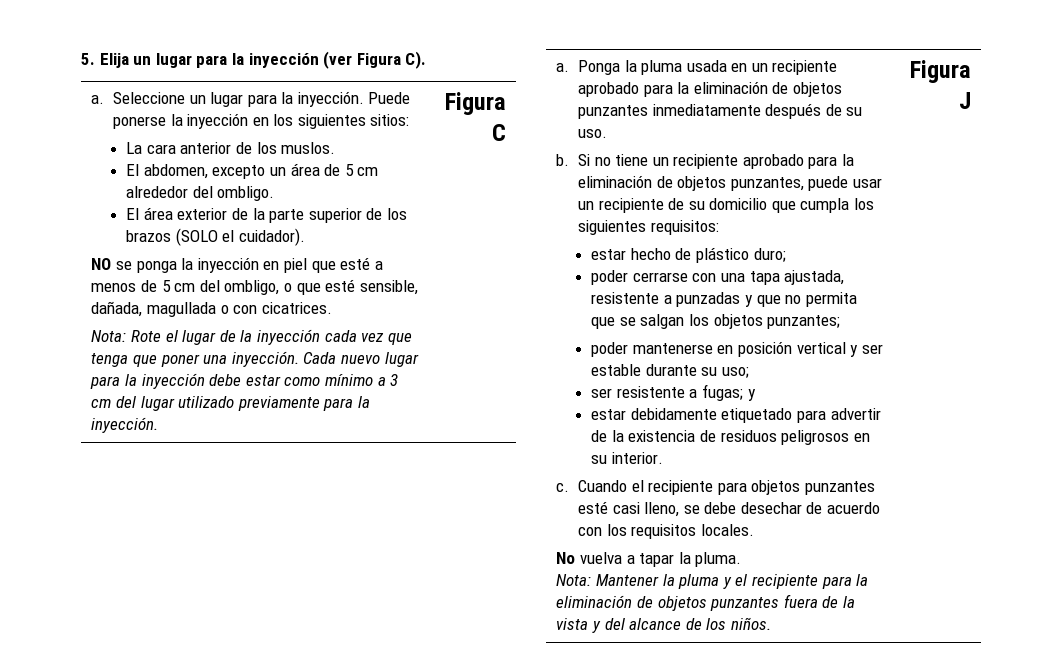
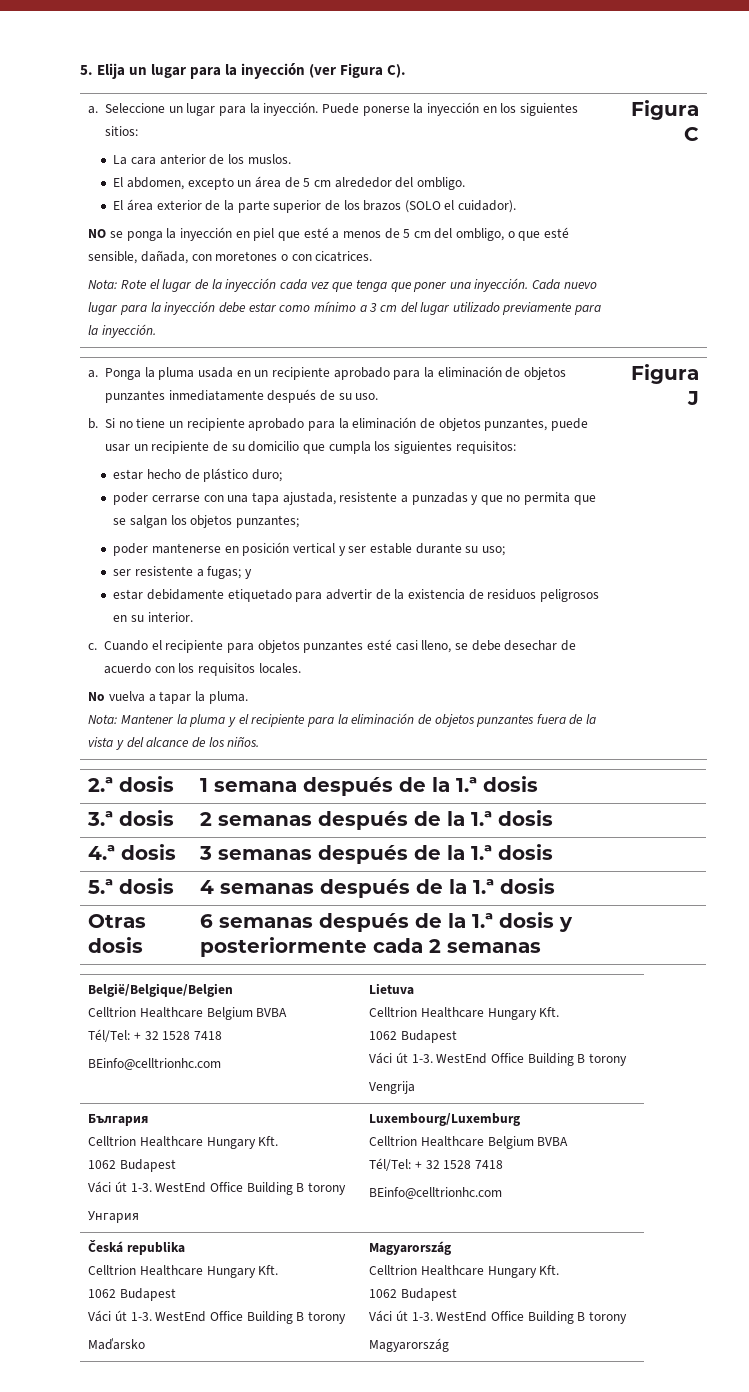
[147,302,217,317] magullada -> [191,251,278,261] con moretones
(971, 100) none -> [88,776,175,792] [200,776,539,796] [87,810,175,826] [200,810,554,830] [88,844,177,860] [199,844,554,864] [88,878,175,894] [200,878,556,898] [88,914,147,928] [88,937,144,953] [200,912,574,932] [200,937,542,957] [88,983,234,997] [88,1007,288,1020] [88,1029,223,1042] [88,1058,222,1070] [369,983,415,995] [369,1007,560,1020] [369,1030,458,1043] [369,1052,627,1066] [369,1081,416,1094] [88,1114,149,1126] [88,1136,279,1149] [88,1159,177,1172] [88,1181,346,1195] [88,1211,140,1223] [369,1113,521,1126] [369,1136,569,1149] [369,1158,504,1171] [369,1187,503,1199] [88,1240,186,1255] [88,1265,279,1278] [88,1288,177,1301] [88,1310,346,1324] [88,1338,146,1350] [369,1241,452,1255] [369,1265,560,1278] [369,1288,458,1301] [369,1310,627,1324] [369,1338,450,1352] // 2.ª dosis | 1 semana después de la 1.ª dosis // 3.ª dosis | 2 semanas después de la 1.ª dosis // 4.ª dosis | 3 semanas después de la 1.ª dosis // 5.ª dosis | 4 semanas después de la 1.ª dosis // Otras dosis | 6 semanas después de la 1.ª dosis y posteriormente cada 2 semanas // België/Belgique/Belgien // Celltrion Healthcare Belgium BVBA // Tél/Tel: + 32 1528 7418 // BEinfo@celltrionhc.com | Lietuva // Celltrion Healthcare Hungary Kft. // 1062 Budapest // Váci út 1-3. WestEnd Office Building B torony // Vengrija // България // Celltrion Healthcare Hungary Kft. // 1062 Budapest // Váci út 1-3. WestEnd Office Building B torony // Унгария | Luxembourg/Luxemburg // Celltrion Healthcare Belgium BVBA // Tél/Tel: + 32 1528 7418 // BEinfo@celltrionhc.com // Česká republika // Celltrion Healthcare Hungary Kft. // 1062 Budapest // Váci út 1-3. WestEnd Office Building B torony // Maďarsko | Magyarország // Celltrion Healthcare Hungary Kft. // 1062 Budapest // Váci út 1-3. WestEnd Office Building B torony // Magyarország

